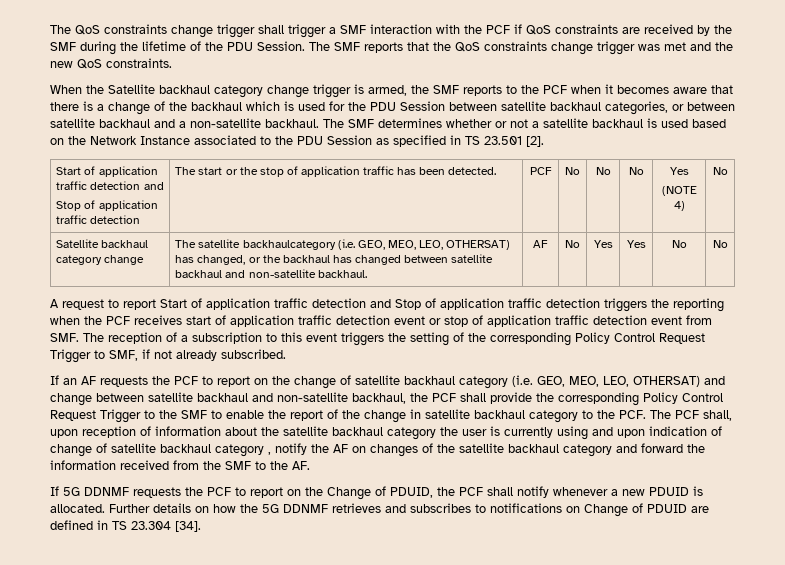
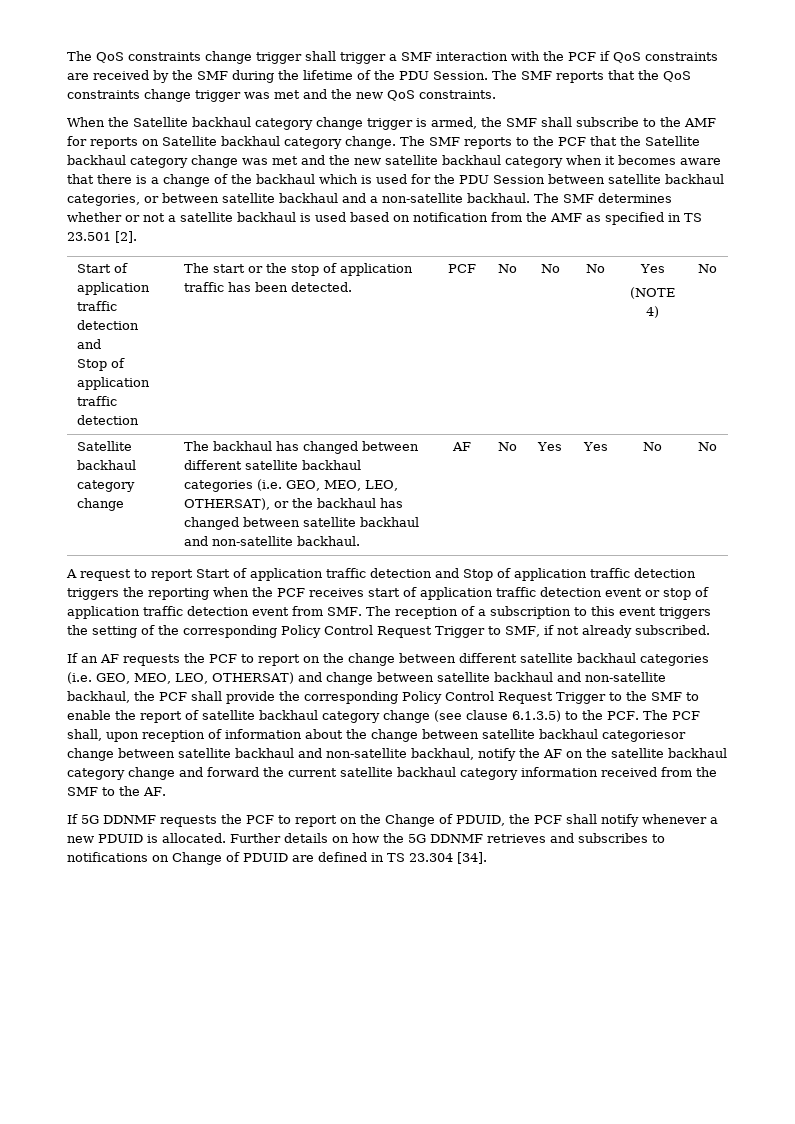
[463,85,567,96] reports to the PCF -> [541,117,716,127] [67,136,700,149] [67,155,563,168] shall subscribe to the AMF for reports on Satellite backhaul category change. The SMF reports to the PCF that the Satellite backhaul category change was met and the new satellite backhaul category
[68,135,372,145] the Network Instance associated to the PDU Session -> [413,212,582,222] notification from the AMF
[198,239,511,250] [175,255,246,265] satellite backhaulcategory (i.e. GEO, MEO, LEO, OTHERSAT) has changed, -> [213,441,420,454] [184,460,362,470] [184,479,399,492] [184,498,271,510] backhaul has changed between different satellite backhaul categories (i.e. GEO, MEO, LEO, OTHERSAT),
[340,375,508,389] of satellite backhaul category -> [399,653,709,666] between different satellite backhaul categories
[342,409,578,423] the change in satellite backhaul category -> [202,710,561,723] satellite backhaul category change (see clause 6.1.3.5)
[283,426,722,440] [50,443,271,457] satellite backhaul category the user is currently using and upon indication of change of satellite backhaul category , -> [371,729,686,742] [67,748,474,761] change between satellite backhaul categoriesor change between satellite backhaul and non-satellite backhaul,
[370,443,612,457] changes of the satellite backhaul category -> [586,748,727,758] [67,767,175,780] the satellite backhaul category change
(705, 448) none -> [288,767,518,780] current satellite backhaul category

